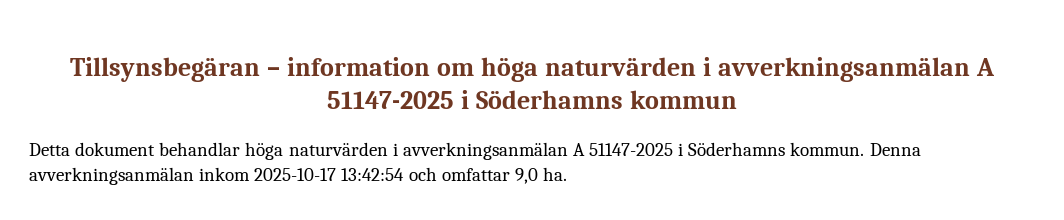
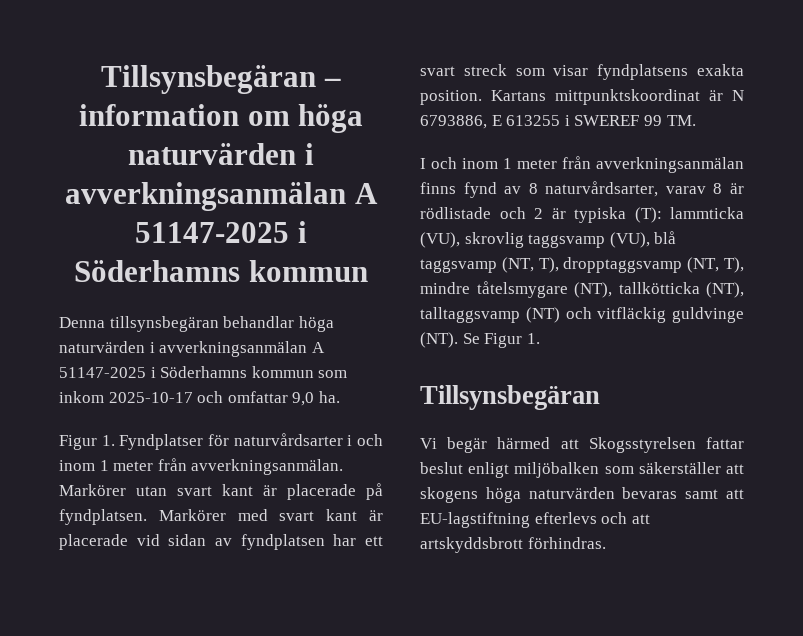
[29,142,156,156] Detta dokument -> [59,316,219,332] Denna tillsynsbegäran
[790,142,921,156] [29,167,194,185] kommun. Denna avverkningsanmälan -> [251,366,348,378] kommun som
[341,168,405,181] 13:42:54 -> (193, 397) none
(567, 174) none -> [59,433,383,450] [59,458,344,475] [59,483,383,500] [59,509,384,525] [59,534,383,550] [420,64,744,80] [420,89,744,105] [420,115,696,129] [420,156,744,173] [420,181,744,198] [420,207,744,223] [420,231,677,248] [420,257,744,273] [420,281,744,298] [420,307,744,323] [420,332,540,348] [420,385,600,410] [420,437,744,453] [420,462,744,478] [420,487,744,503] [420,512,650,528] [420,537,606,553] // Figur 1. Fyndplatser för naturvårdsarter i och inom 1 meter från avverkningsanmälan. Markörer utan svart kant är placerade på fyndplatsen. Markörer med svart kant är placerade vid sidan av fyndplatsen har ett svart streck som visar fyndplatsens exakta position. Kartans mittpunktskoordinat är N 6793886, E 613255 i SWEREF 99 TM. // I och inom 1 meter från avverkningsanmälan finns fynd av 8 naturvårdsarter, varav 8 är rödlistade och 2 är typiska (T): lammticka (VU), skrovlig taggsvamp (VU), blå taggsvamp (NT, T), dropptaggsvamp (NT, T), mindre tåtelsmygare (NT), tallkötticka (NT), talltaggsvamp (NT) och vitfläckig guldvinge (NT). Se Figur 1. // Tillsynsbegäran // Vi begär härmed att Skogsstyrelsen fattar beslut enligt miljöbalken som säkerställer att skogens höga naturvärden bevaras samt att EU-lagstiftning efterlevs och att artskyddsbrott förhindras.

